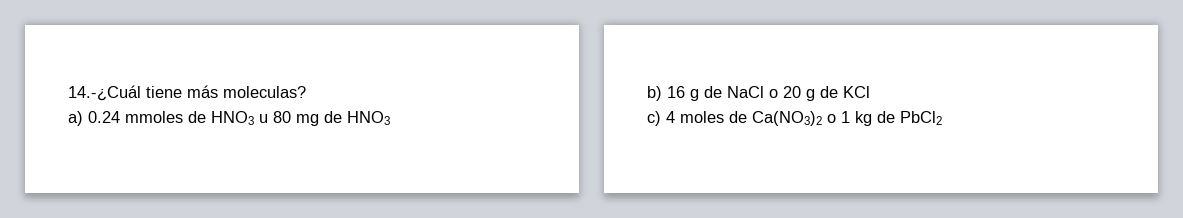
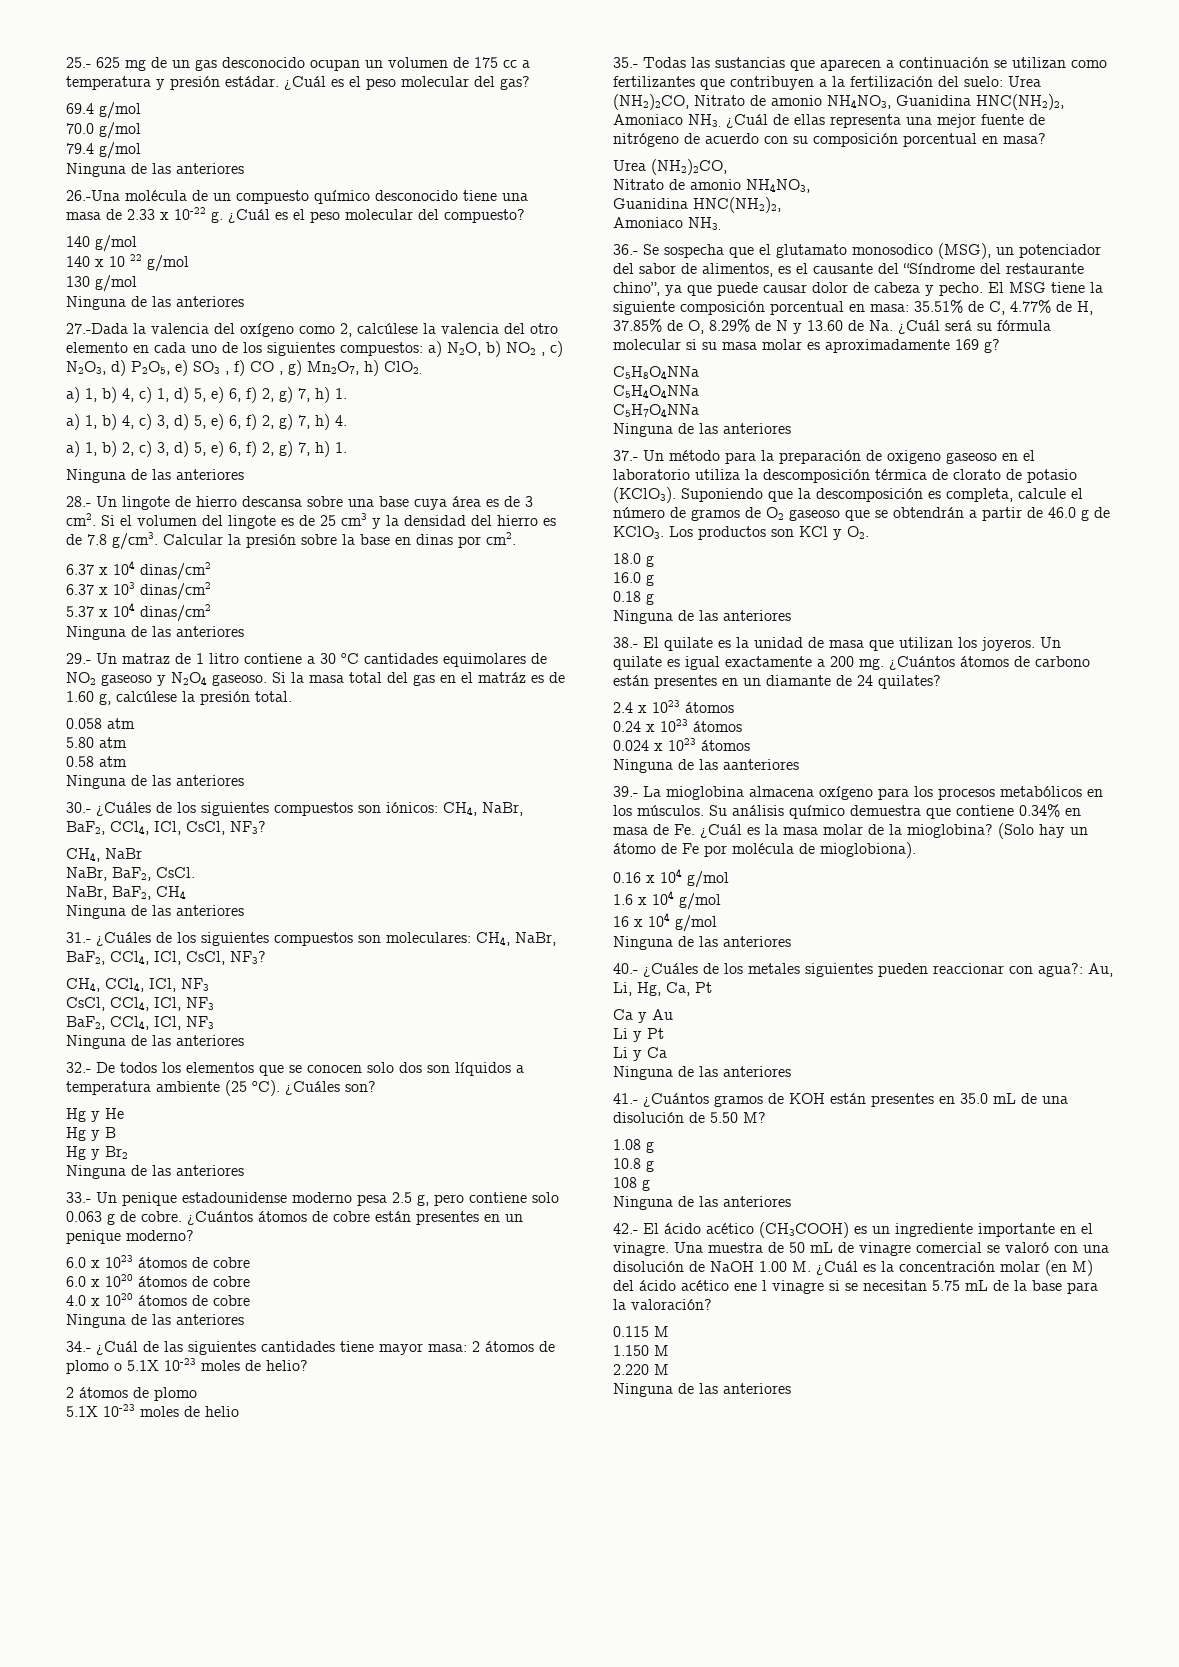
[68,85,306,101] [68,111,390,126] [647,86,870,101] [647,111,942,126] 14.-¿Cuál tiene más moleculas? // a) 0.24 mmoles de HNO3 u 80 mg de HNO3 // b) 16 g de NaCl o 20 g de KCl // c) 4 moles de Ca(NO3)2 o 1 kg de PbCl2 -> [66,57,530,71] [66,76,530,90] [66,102,141,119] [66,122,141,139] [66,142,141,159] [66,163,244,177] [66,190,528,204] [66,207,525,223] [66,235,137,252] [66,254,189,272] [66,275,137,292] [66,296,244,310] [66,323,558,337] [66,341,563,357] [66,360,422,376] [66,387,347,403] [66,414,347,430] [66,441,347,457] [66,469,244,483] [66,496,533,510] [66,513,556,529] [66,532,516,550] [66,560,211,580] [66,582,211,600] [66,602,211,622] [66,626,244,640] [66,653,547,667] [66,672,565,686] [66,691,292,705] [66,718,135,729] [66,737,127,748] [66,756,127,767] [66,775,244,789] [66,802,523,816] [66,821,266,835] [66,848,142,862] [66,867,195,881] [66,886,186,900] [66,905,244,919] [66,932,556,946] [66,951,266,965] [66,978,209,992] [66,997,214,1011] [66,1016,214,1030] [66,1035,244,1049] [66,1062,524,1076] [66,1080,376,1096] [66,1108,124,1122] [66,1127,116,1141] [66,1146,128,1160] [66,1165,244,1179] [66,1192,559,1206] [66,1211,523,1225] [66,1230,194,1244] [66,1255,250,1268] [66,1274,250,1287] [66,1293,250,1306] [66,1314,244,1328] [66,1341,555,1355] [66,1358,308,1374] [66,1387,197,1401] [66,1404,239,1417] [613,57,1107,71] [613,76,1041,90] [613,94,1064,110] [613,114,1045,128] [613,133,1046,147] [613,159,727,175] [613,179,810,193] [613,197,781,213] [613,217,721,230] [613,243,1101,259] [613,263,1084,277] [613,282,1103,296] [613,300,1093,315] [613,319,1051,334] [613,339,1000,353] [613,366,699,379] [613,385,699,398] [613,404,699,417] [613,423,791,437] [613,450,1035,464] [613,469,1077,483] [613,487,1083,503] [613,507,1110,521] [613,526,869,540] [613,553,654,567] [613,572,654,586] [613,591,654,605] [613,610,791,624] [613,637,1061,651] [613,656,1090,670] [613,675,941,689] [613,700,734,713] [613,719,742,732] [613,738,750,751] [613,759,799,773] [613,786,1103,800] [613,804,1081,819] [613,823,1088,839] [613,842,916,858] [613,868,729,888] [613,890,721,910] [613,912,717,932] [613,936,791,950] [613,963,1113,977] [613,982,712,996] [613,1009,673,1023] [613,1028,664,1042] [613,1047,667,1061] [613,1066,791,1080] [613,1093,1068,1107] [613,1112,766,1123] [613,1139,654,1153] [613,1158,654,1172] [613,1177,650,1191] [613,1196,791,1210] [613,1222,1093,1238] [613,1242,1109,1256] [613,1260,1093,1276] [613,1280,1098,1294] [613,1299,712,1310] [613,1326,669,1337] [613,1345,669,1356] [613,1364,669,1375] [613,1383,791,1397] 25.- 625 mg de un gas desconocido ocupan un volumen de 175 cc a temperatura y presión estádar. ¿Cuál es el peso molecular del gas? // 69.4 g/mol // 70.0 g/mol // 79.4 g/mol // Ninguna de las anteriores // 26.-Una molécula de un compuesto químico desconocido tiene una masa de 2.33 x 10-22 g. ¿Cuál es el peso molecular del compuesto? // 140 g/mol // 140 x 10 22 g/mol // 130 g/mol // Ninguna de las anteriores // 27.-Dada la valencia del oxígeno como 2, calcúlese la valencia del otro elemento en cada uno de los siguientes compuestos: a) N2O, b) NO2 , c) N2O3, d) P2O5, e) SO3 , f) CO , g) Mn2O7, h) ClO2. // a) 1, b) 4, c) 1, d) 5, e) 6, f) 2, g) 7, h) 1. // a) 1, b) 4, c) 3, d) 5, e) 6, f) 2, g) 7, h) 4. // a) 1, b) 2, c) 3, d) 5, e) 6, f) 2, g) 7, h) 1. // Ninguna de las anteriores // 28.- Un lingote de hierro descansa sobre una base cuya área es de 3 cm2. Si el volumen del lingote es de 25 cm3 y la densidad del hierro es de 7.8 g/cm3. Calcular la presión sobre la base en dinas por cm2. // 6.37 x 104 dinas/cm2 // 6.37 x 103 dinas/cm2 // 5.37 x 104 dinas/cm2 // Ninguna de las anteriores // 29.- Un matraz de 1 litro contiene a 30 oC cantidades equimolares de NO2 gaseoso y N2O4 gaseoso. Si la masa total del gas en el matráz es de 1.60 g, calcúlese la presión total. // 0.058 atm // 5.80 atm // 0.58 atm // Ninguna de las anteriores // 30.- ¿Cuáles de los siguientes compuestos son iónicos: CH4, NaBr, BaF2, CCl4, ICl, CsCl, NF3? // CH4, NaBr // NaBr, BaF2, CsCl. // NaBr, BaF2, CH4 // Ninguna de las anteriores // 31.- ¿Cuáles de los siguientes compuestos son moleculares: CH4, NaBr, BaF2, CCl4, ICl, CsCl, NF3? // CH4, CCl4, ICl, NF3 // CsCl, CCl4, ICl, NF3 // BaF2, CCl4, ICl, NF3 // Ninguna de las anteriores // 32.- De todos los elementos que se conocen solo dos son líquidos a temperatura ambiente (25 oC). ¿Cuáles son? // Hg y He // Hg y B // Hg y Br2 // Ninguna de las anteriores // 33.- Un penique estadounidense moderno pesa 2.5 g, pero contiene solo 0.063 g de cobre. ¿Cuántos átomos de cobre están presentes en un penique moderno? // 6.0 x 1023 átomos de cobre // 6.0 x 1020 átomos de cobre // 4.0 x 1020 átomos de cobre // Ninguna de las anteriores // 34.- ¿Cuál de las siguientes cantidades tiene mayor masa: 2 átomos de plomo o 5.1X 10-23 moles de helio? // 2 átomos de plomo // 5.1X 10-23 moles de helio // 35.- Todas las sustancias que aparecen a continuación se utilizan como fertilizantes que contribuyen a la fertilización del suelo: Urea (NH2)2CO, Nitrato de amonio NH4NO3, Guanidina HNC(NH2)2, Amoniaco NH3. ¿Cuál de ellas representa una mejor fuente de nitrógeno de acuerdo con su composición porcentual en masa? // Urea (NH2)2CO, // Nitrato de amonio NH4NO3, // Guanidina HNC(NH2)2, // Amoniaco NH3. // 36.- Se sospecha que el glutamato monosodico (MSG), un potenciador del sabor de alimentos, es el causante del “Síndrome del restaurante chino”, ya que puede causar dolor de cabeza y pecho. El MSG tiene la siguiente composición porcentual en masa: 35.51% de C, 4.77% de H, 37.85% de O, 8.29% de N y 13.60 de Na. ¿Cuál será su fórmula molecular si su masa molar es aproximadamente 169 g? // C5H8O4NNa // C5H4O4NNa // C5H7O4NNa // Ninguna de las anteriores // 37.- Un método para la preparación de oxigeno gaseoso en el laboratorio utiliza la descomposición térmica de clorato de potasio (KClO3). Suponiendo que la descomposición es completa, calcule el número de gramos de O2 gaseoso que se obtendrán a partir de 46.0 g de KClO3. Los productos son KCl y O2. // 18.0 g // 16.0 g // 0.18 g // Ninguna de las anteriores // 38.- El quilate es la unidad de masa que utilizan los joyeros. Un quilate es igual exactamente a 200 mg. ¿Cuántos átomos de carbono están presentes en un diamante de 24 quilates? // 2.4 x 1023 átomos // 0.24 x 1023 átomos // 0.024 x 1023 átomos // Ninguna de las aanteriores // 39.- La mioglobina almacena oxígeno para los procesos metabólicos en los músculos. Su análisis químico demuestra que contiene 0.34% en masa de Fe. ¿Cuál es la masa molar de la mioglobina? (Solo hay un átomo de Fe por molécula de mioglobiona). // 0.16 x 104 g/mol // 1.6 x 104 g/mol // 16 x 104 g/mol // Ninguna de las anteriores // 40.- ¿Cuáles de los metales siguientes pueden reaccionar con agua?: Au, Li, Hg, Ca, Pt // Ca y Au // Li y Pt // Li y Ca // Ninguna de las anteriores // 41.- ¿Cuántos gramos de KOH están presentes en 35.0 mL de una disolución de 5.50 M? // 1.08 g // 10.8 g // 108 g // Ninguna de las anteriores // 42.- El ácido acético (CH3COOH) es un ingrediente importante en el vinagre. Una muestra de 50 mL de vinagre comercial se valoró con una disolución de NaOH 1.00 M. ¿Cuál es la concentración molar (en M) del ácido acético ene l vinagre si se necesitan 5.75 mL de la base para la valoración? // 0.115 M // 1.150 M // 2.220 M // Ninguna de las anteriores

